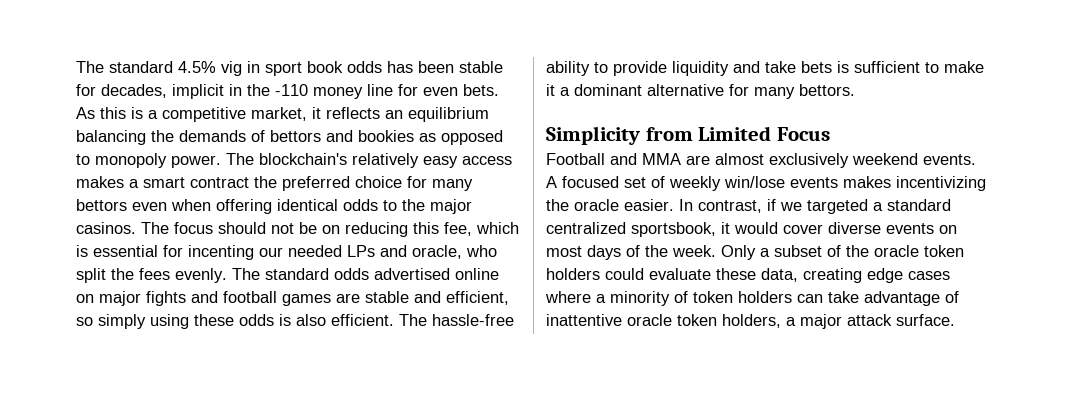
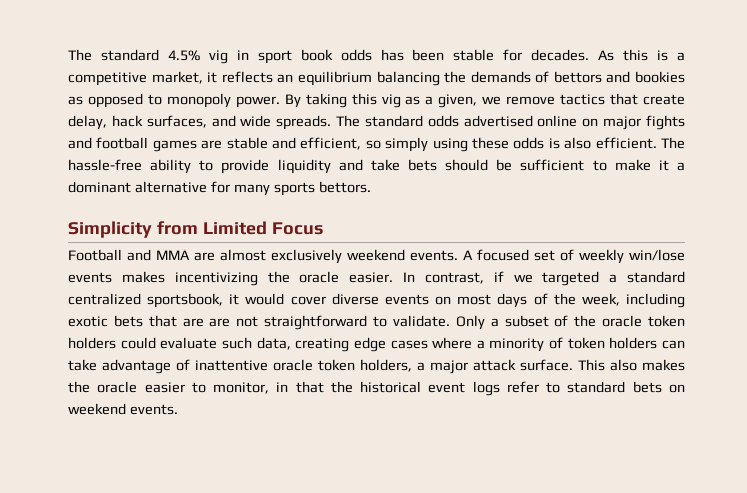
[101,84,499,99] decades, implicit in the -110 money line for even bets. -> [531,49,590,61] decades.
[226,153,512,168] [76,176,473,191] [76,199,472,214] [76,222,519,237] [76,245,497,260] [76,268,227,283] The blockchain's relatively easy access makes a smart contract the preferred choice for many bettors even when offering identical odds to the major casinos. The focus should not be on reducing this fee, which is essential for incenting our needed LPs and oracle, who split the fees evenly. -> [284,93,685,108] [68,115,332,130] By taking this vig as a given, we remove tactics that create delay, hack surfaces, and wide spreads.
[837,61,849,73] is -> [445,159,513,171] should be
(795, 93) none -> [273,182,315,196] sports
[672,245,716,257] week. -> [581,293,685,308] [68,315,450,330] week, including exotic bets that are are not straightforward to validate.
[716,268,756,280] these -> [221,337,252,349] such
(955, 320) none -> [578,359,685,371] [68,381,685,396] [68,403,178,415] This also makes the oracle easier to monitor, in that the historical event logs refer to standard bets on weekend events.

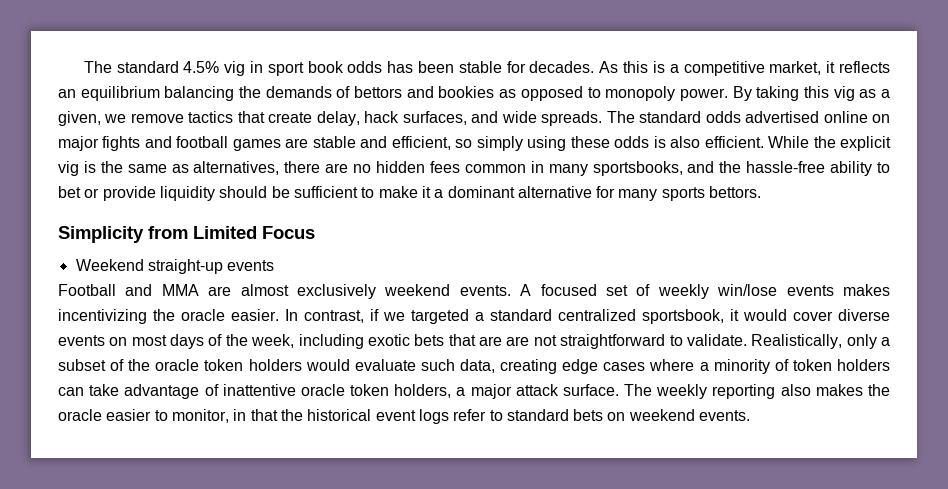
[660,137,685,149] [68,159,438,174] The hassle-free ability to provide liquidity and take bets -> [768,136,892,151] [58,161,891,176] [58,186,215,201] While the explicit vig is the same as alternatives, there are no hidden fees common in many sportsbooks, and the hassle-free ability to bet or provide liquidity
(323, 228) none -> [75,259,275,274] // Weekend straight-up events
[455,315,485,330] Only -> [751,334,877,349] Realistically, only
[120,337,156,349] could -> [305,359,350,371] would
[578,359,605,371] This -> [624,384,776,399] The weekly reporting

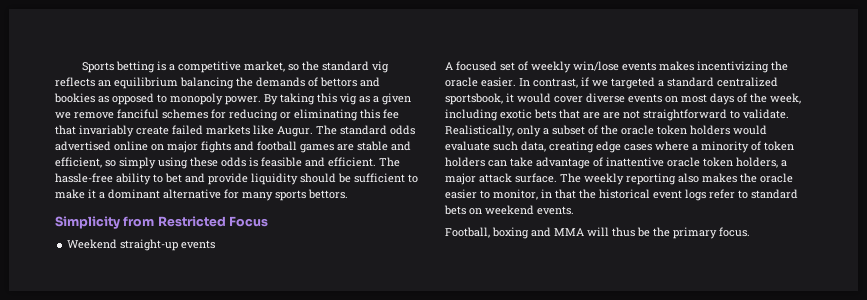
[83,61,836,76] The standard 4.5% vig in sport book odds has been stable for decades. As this is a competitive market, it -> [81,61,389,73] Sports betting is a competitive market, so the standard vig
[58,111,101,126] given, -> [382,93,411,105] given
[188,111,603,126] tactics that create delay, hack surfaces, and wide spreads. -> [117,109,399,121] [55,125,313,137] fanciful schemes for reducing or eliminating this fee that invariably create failed markets like Augur.
[670,136,892,151] [58,161,742,176] also efficient. While the explicit vig is the same as alternatives, there are no hidden fees common in many sportsbooks, and the -> [261,157,400,167] feasible and efficient. The
[84,188,100,198] or -> [185,173,205,183] and
[193,226,257,239] Limited -> [157,216,226,227] Restricted
[58,284,511,299] Football and MMA are almost exclusively weekend events. -> (216, 244) none
(751, 415) none -> [445,227,750,239] // Football, boxing and MMA will thus be the primary focus.

